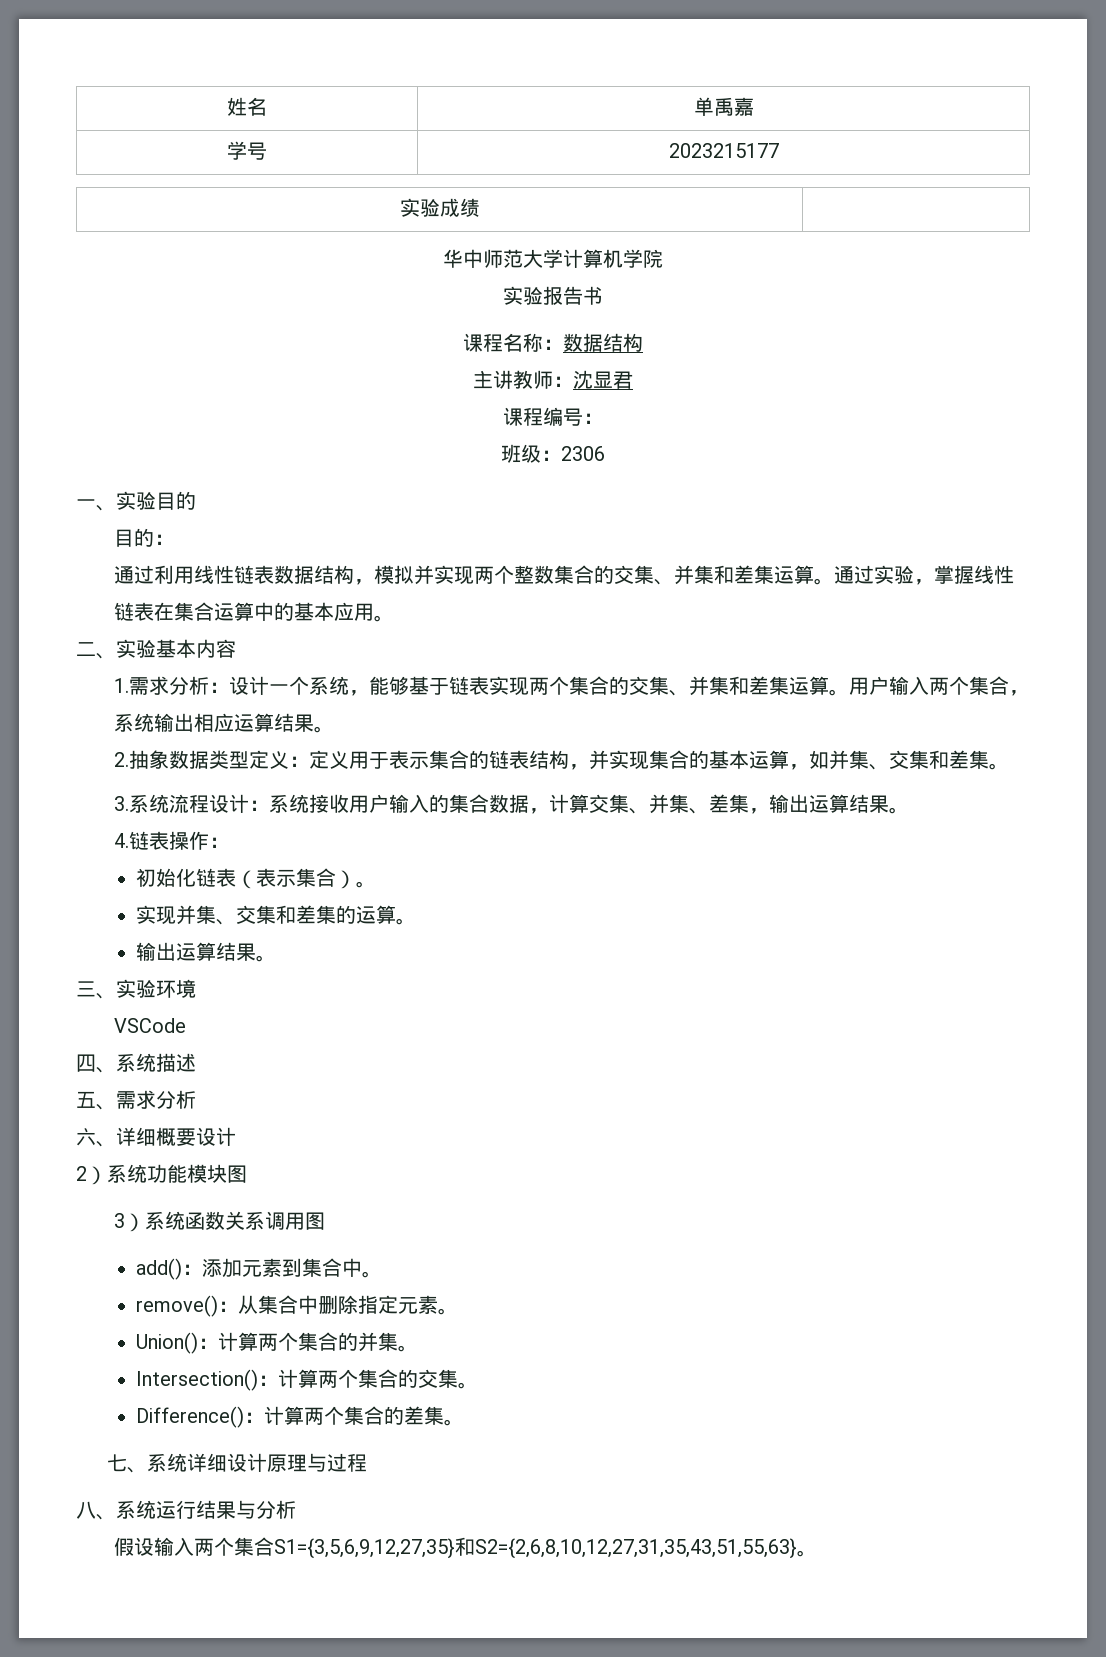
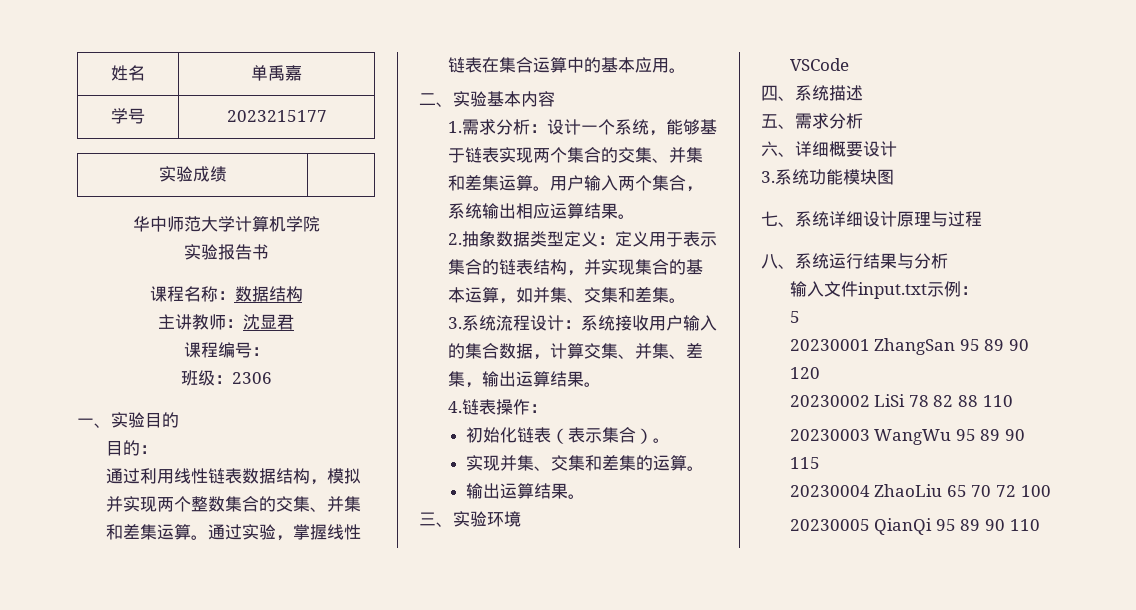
[76,1166,107,1185] 2） -> [761,171,775,183] 3.
[114,1211,326,1232] [136,1258,383,1280] [136,1295,459,1317] [136,1332,419,1354] [136,1369,479,1391] [136,1406,465,1428] // 3）系统函数关系调用图 // add()：添加元素到集合中。 // remove()：从集合中删除指定元素。 // Union()：计算两个集合的并集。 // Intersection()：计算两个集合的交集。 // Difference()：计算两个集合的差集。 -> (894, 177) none
[114,1537,818,1559] 假设输入两个集合S1={3,5,6,9,12,27,35}和S2={2,6,8,10,12,27,31,35,43,51,55,63}。 -> [789,281,978,299] [789,311,800,323] [789,338,1030,355] [789,367,820,379] [789,394,1013,407] [789,429,1026,445] [789,457,820,469] [789,484,1051,497] [789,518,1040,535] 输入文件input.txt示例： // 5 // 20230001 ZhangSan 95 89 90 120 // 20230002 LiSi 78 82 88 110 // 20230003 WangWu 95 89 90 115 // 20230004 ZhaoLiu 65 70 72 100 // 20230005 QianQi 95 89 90 110

